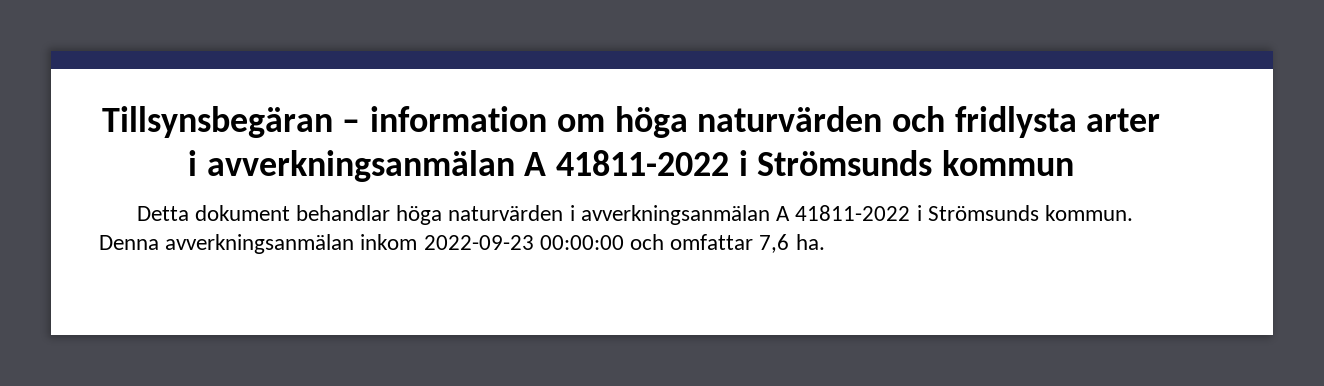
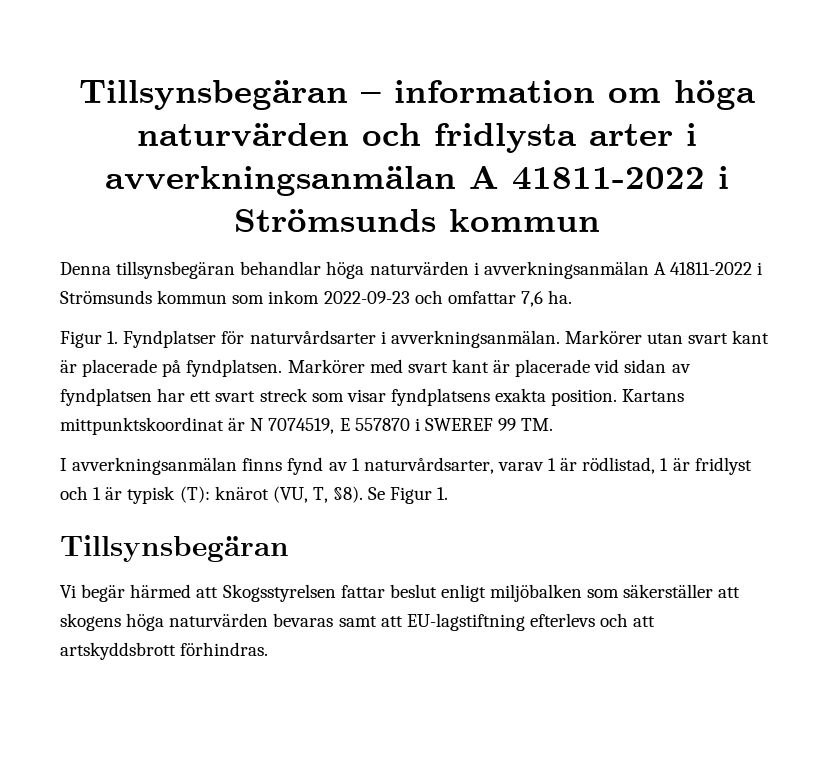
[136,205,290,221] Detta dokument -> [60,261,236,279] Denna tillsynsbegäran
[1044,205,1133,221] [99,234,355,254] kommun. Denna avverkningsanmälan -> [157,290,265,304] kommun som
[539,235,624,250] 00:00:00 -> (410, 297) none
(825, 242) none -> [60,330,770,348] [60,359,691,377] [60,388,685,406] [60,417,554,435] [60,457,752,475] [60,486,449,504] [60,535,289,562] [60,584,741,602] [60,613,656,631] [60,642,269,660] // Figur 1. Fyndplatser för naturvårdsarter i avverkningsanmälan. Markörer utan svart kant är placerade på fyndplatsen. Markörer med svart kant är placerade vid sidan av fyndplatsen har ett svart streck som visar fyndplatsens exakta position. Kartans mittpunktskoordinat är N 7074519, E 557870 i SWEREF 99 TM. // I avverkningsanmälan finns fynd av 1 naturvårdsarter, varav 1 är rödlistad, 1 är fridlyst och 1 är typisk (T): knärot (VU, T, §8). Se Figur 1. // Tillsynsbegäran // Vi begär härmed att Skogsstyrelsen fattar beslut enligt miljöbalken som säkerställer att skogens höga naturvärden bevaras samt att EU-lagstiftning efterlevs och att artskyddsbrott förhindras.

